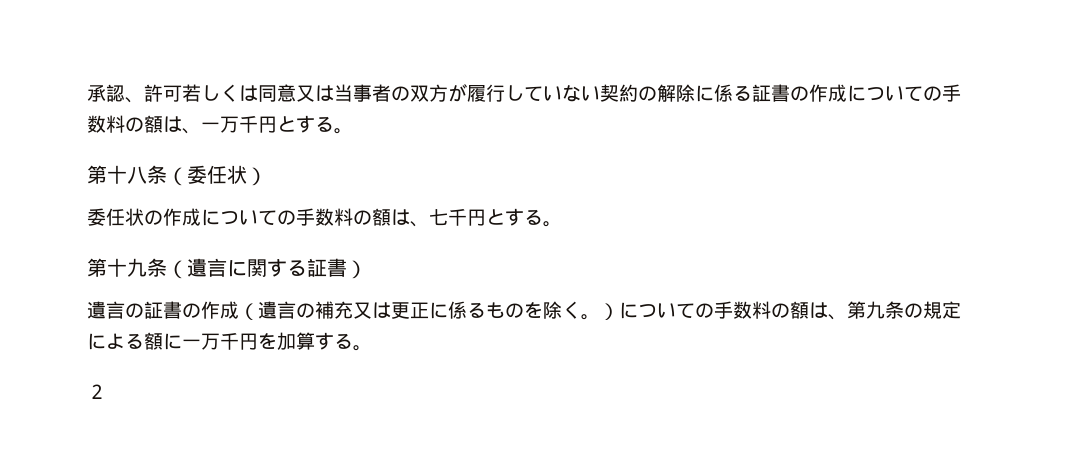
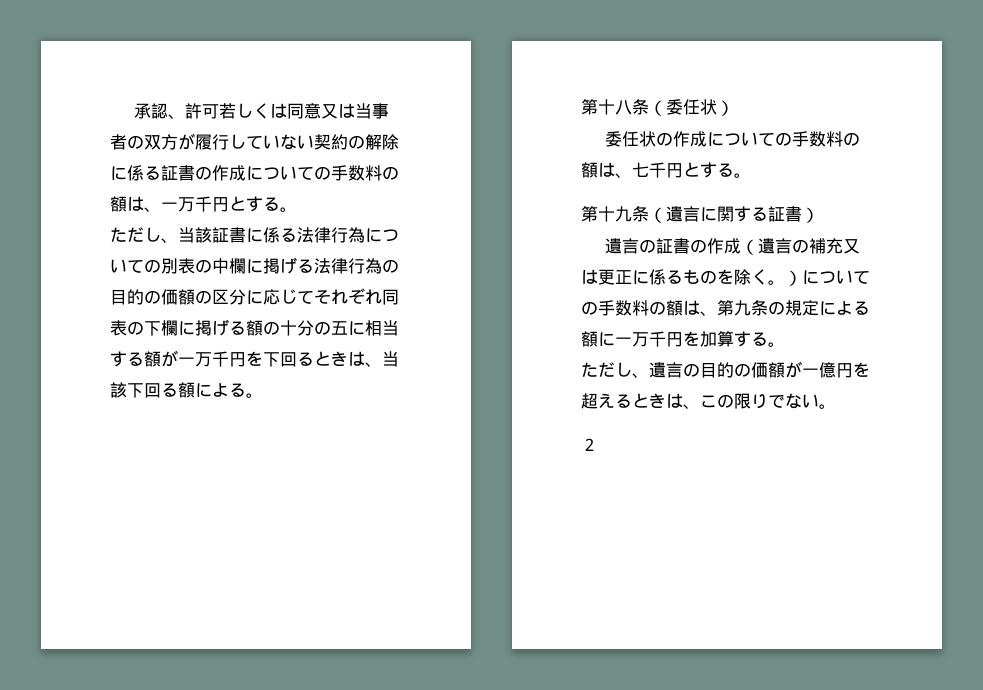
(353, 131) none -> [110,227,399,243] [110,257,399,274] [110,288,399,305] [110,319,399,336] [110,350,399,367] [110,382,263,398] // ただし、当該証書に係る法律行為についての別表の中欄に掲げる法律行為の目的の価額の区分に応じてそれぞれ同表の下欄に掲げる額の十分の五に相当する額が一万千円を下回るときは、当該下回る額による。
(372, 348) none -> [581,361,870,378] [581,393,836,409] // ただし、遺言の目的の価額が一億円を超えるときは、この限りでない。

